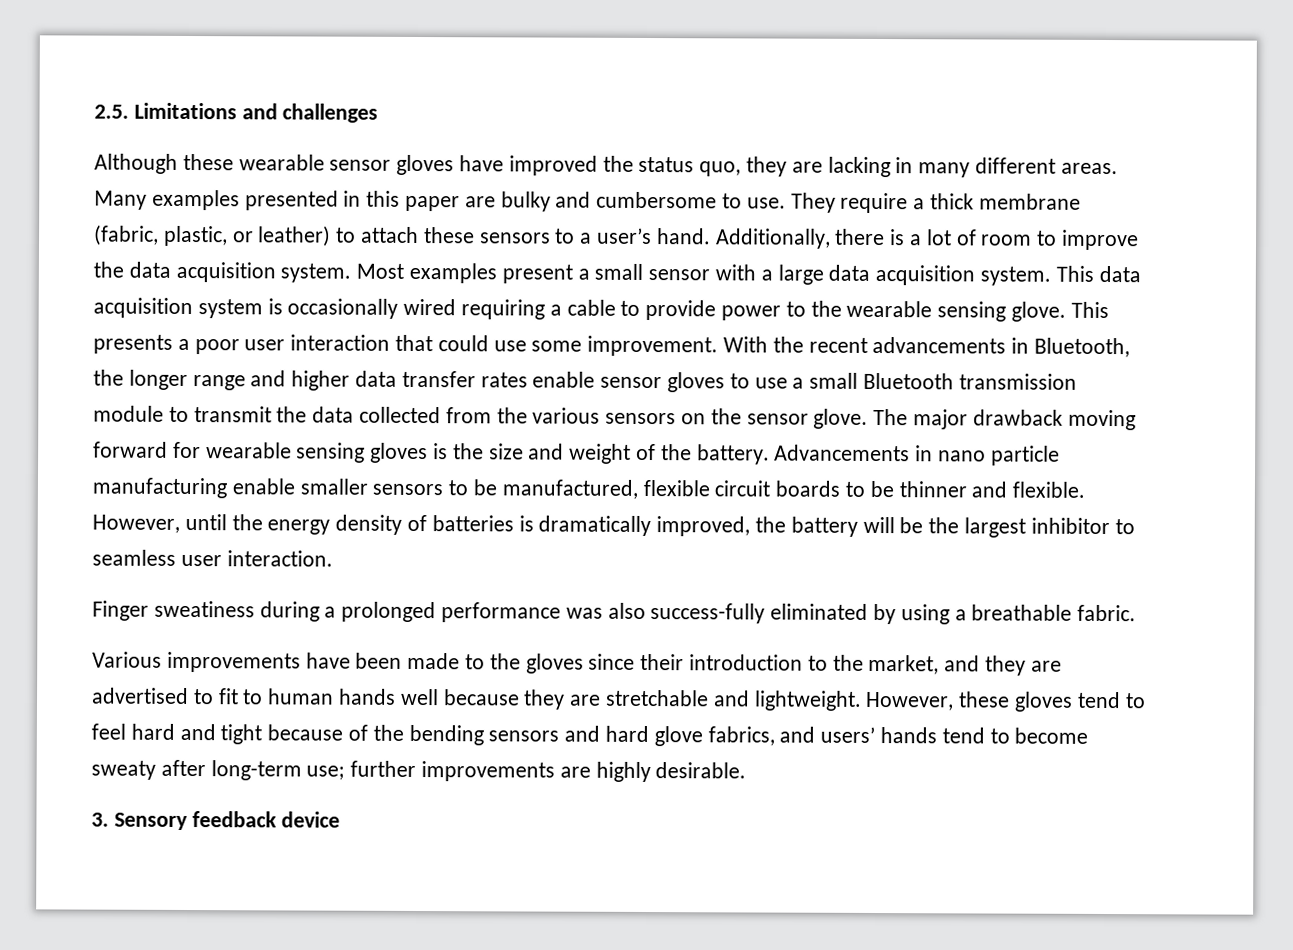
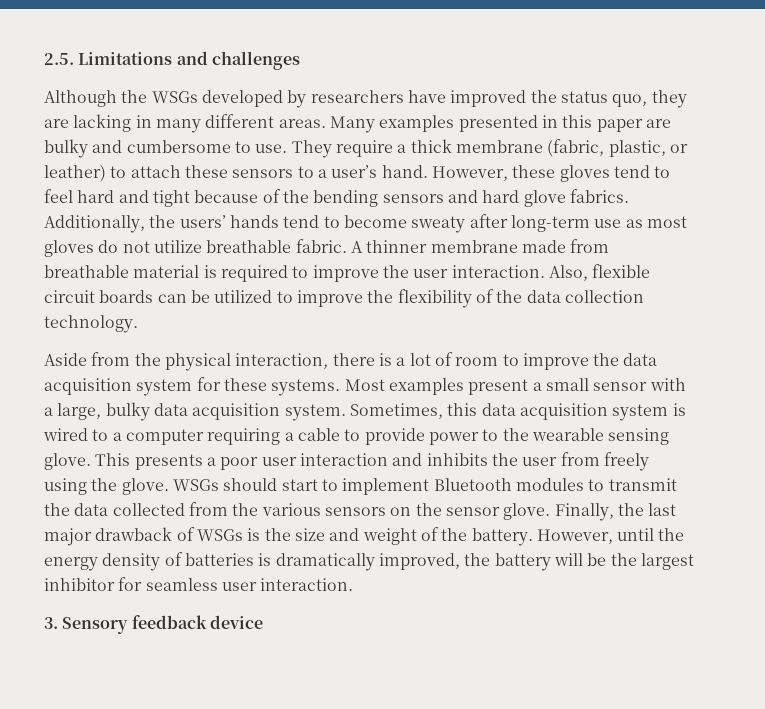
[182,153,455,176] these wearable sensor gloves -> [121,90,404,108] the WSGs developed by researchers
[714,228,831,249] Additionally, -> [431,165,671,182] [44,189,629,207] [44,214,687,233] [44,239,610,257] [44,264,651,282] [44,289,644,308] [44,315,138,333] [44,352,329,371] However, these gloves tend to feel hard and tight because of the bending sensors and hard glove fabrics. Additionally, the users’ hands tend to become sweaty after long-term use as most gloves do not utilize breathable fabric. A thinner membrane made from breathable material is required to improve the user interaction. Also, flexible circuit boards can be utilized to improve the flexibility of the data collection technology. // Aside from the physical interaction,
[280,263,352,283] system. -> [136,377,341,396] system for these systems.
[777,264,1094,286] large data acquisition system. This -> [57,402,478,421] large, bulky data acquisition system. Sometimes, this
[287,298,457,319] occasionally wired -> [43,428,204,445] wired to a computer
[395,334,1131,358] [93,369,1077,393] [93,405,164,422] that could use some improvement. With the recent advancements in Bluetooth, the longer range and higher data transfer rates enable sensor gloves to use a small Bluetooth transmission module -> [392,452,649,471] [44,478,584,495] and inhibits the user from freely using the glove. WSGs should start to implement Bluetooth modules
[873,408,1136,431] [93,441,429,464] The major drawback moving forward for wearable sensing gloves -> [554,503,677,521] [44,527,243,546] Finally, the last major drawback of WSGs
[774,444,1060,466] [92,477,1086,499] Advancements in nano particle manufacturing enable smaller sensors to be manufactured, flexible circuit boards to be thinner and flexible. -> (533, 537) none
[1114,519,1135,535] to -> [118,577,143,591] for
[92,600,1137,625] [92,651,1062,676] [91,687,1146,712] [91,723,1089,747] [91,759,747,783] // Finger sweatiness during a prolonged performance was also success-fully eliminated by using a breathable fabric. // Various improvements have been made to the gloves since their introduction to the market, and they are advertised to fit to human hands well because they are stretchable and lightweight. However, these gloves tend to feel hard and tight because of the bending sensors and hard glove fabrics, and users’ hands tend to become sweaty after long-term use; further improvements are highly desirable. -> (354, 584) none

